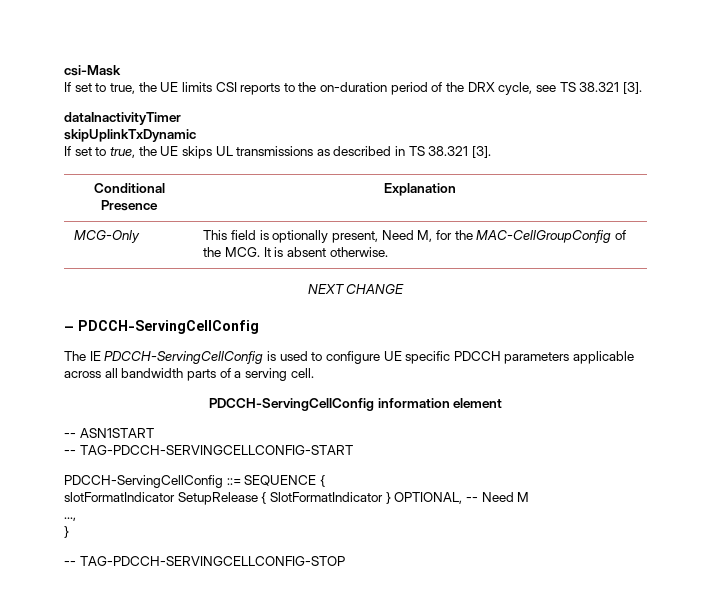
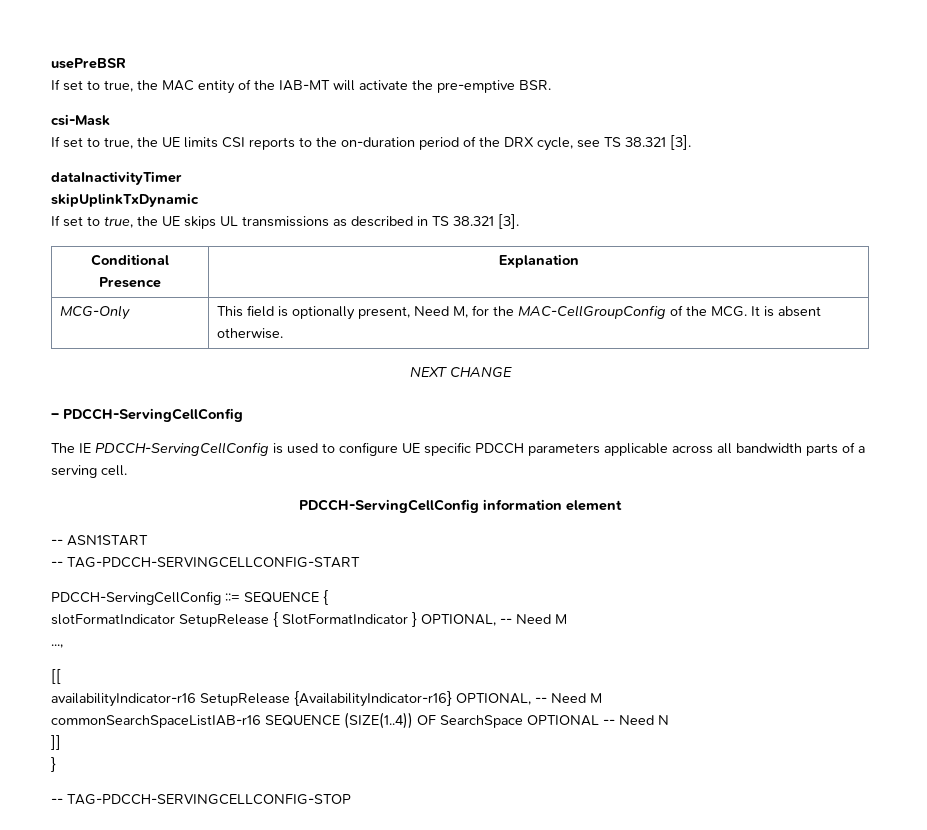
(64, 70) none -> [51,58,126,69] [51,79,551,94] usePreBSR // If set to true, the MAC entity of the IAB-MT will activate the pre-emptive BSR. //
(76, 519) none -> [51,669,61,684] [51,691,602,707] [51,712,669,729] [51,735,61,750] // [[ // availabilityIndicator-r16 SetupRelease {AvailabilityIndicator-r16} OPTIONAL, -- Need M // commonSearchSpaceListIAB-r16 SEQUENCE (SIZE(1..4)) OF SearchSpace OPTIONAL -- Need N // ]]

